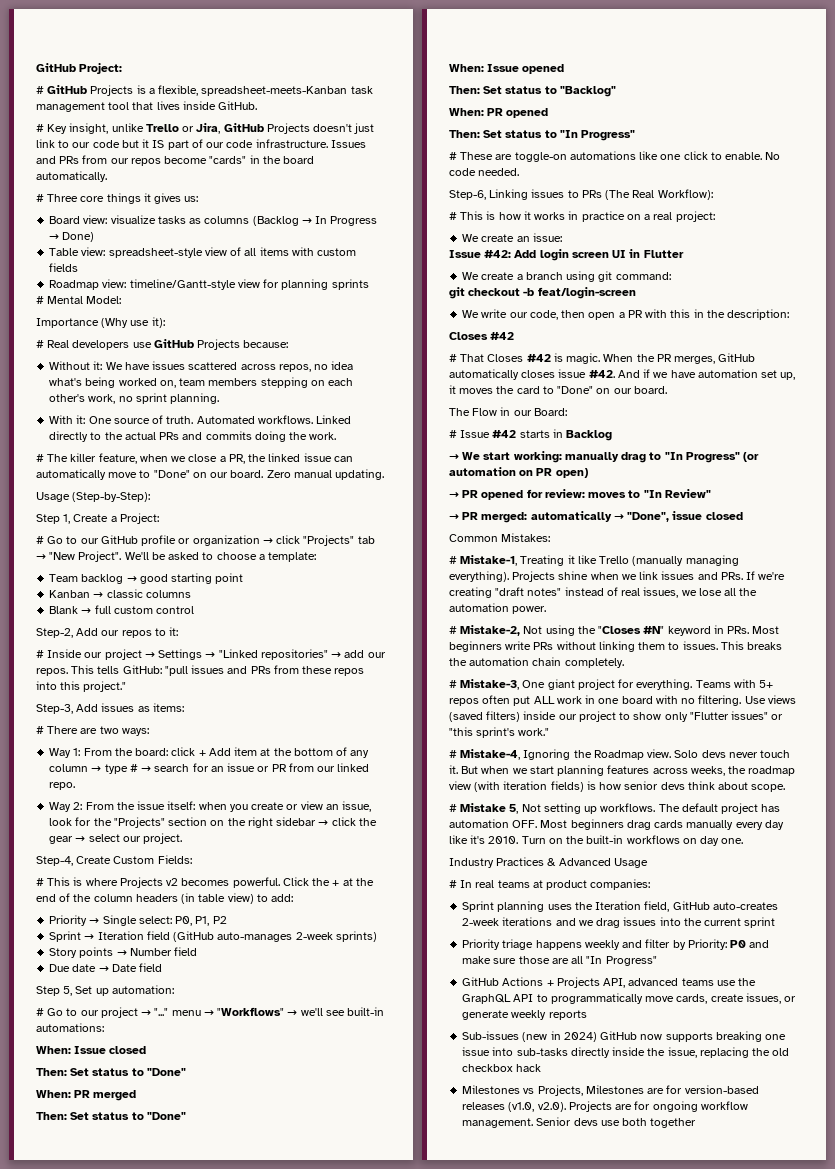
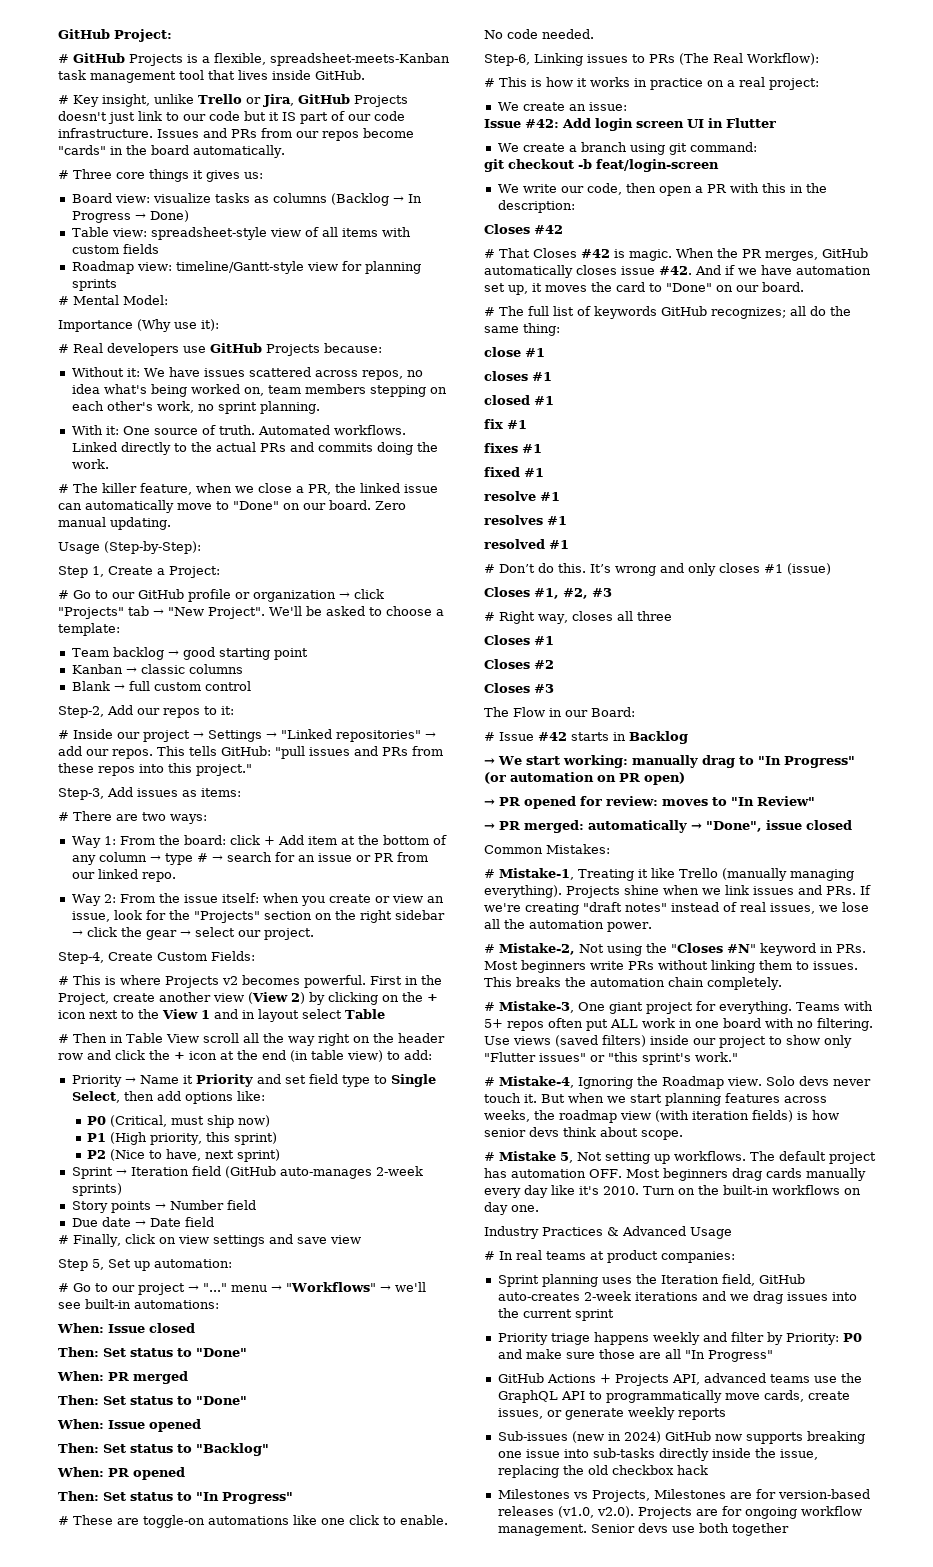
[282,877,374,886] [36,893,178,902] Click the + at the end of the column headers -> [370,975,442,985] [58,992,438,1005] [58,1009,385,1022] [58,1033,445,1046] [58,1050,286,1060] First in the Project, create another view (View 2) by clicking on the + icon next to the View 1 and in layout select Table // # Then in Table View scroll all the way right on the header row and click the + icon at the end
[102,915,227,926] Single select: P0, P1, P2 -> [139,1074,436,1087] [71,1091,265,1104] [86,1115,270,1128] [86,1132,277,1145] [86,1149,280,1162] Name it Priority and set field type to Single Select, then add options like: // P0 (Critical, must ship now) // P1 (High priority, this sprint) // P2 (Nice to have, next sprint)
(163, 967) none -> [58,1234,361,1247] // # Finally, click on view settings and save view
(667, 390) none -> [484,306,851,319] [484,323,560,336] [484,347,545,357] [484,371,552,381] [484,395,554,405] [484,419,527,429] [484,443,542,453] [484,467,544,477] [484,491,560,501] [484,515,567,525] [484,539,569,549] [484,563,831,576] [484,587,612,599] [484,611,672,624] [484,635,554,645] [484,659,554,669] [484,683,554,693] // # The full list of keywords GitHub recognizes; all do the same thing: // close #1 // closes #1 // closed #1 // fix #1 // fixes #1 // fixed #1 // resolve #1 // resolves #1 // resolved #1 // # Don’t do this. It’s wrong and only closes #1 (issue) // Closes #1, #2, #3 // # Right way, closes all three // Closes #1 // Closes #2 // Closes #3

